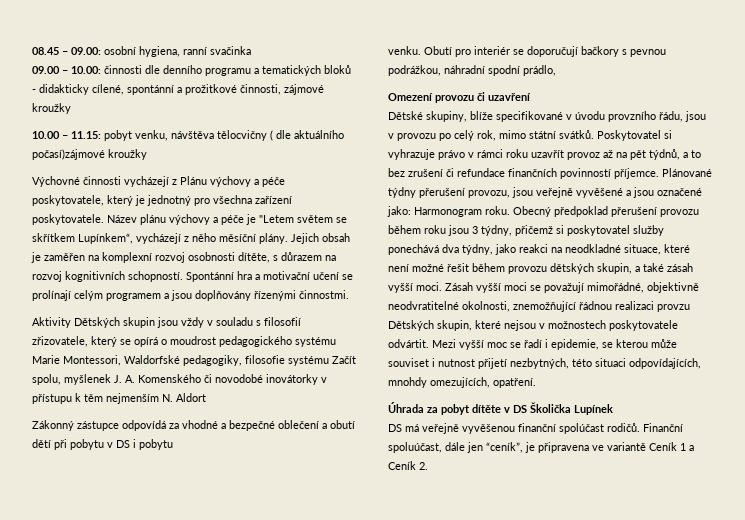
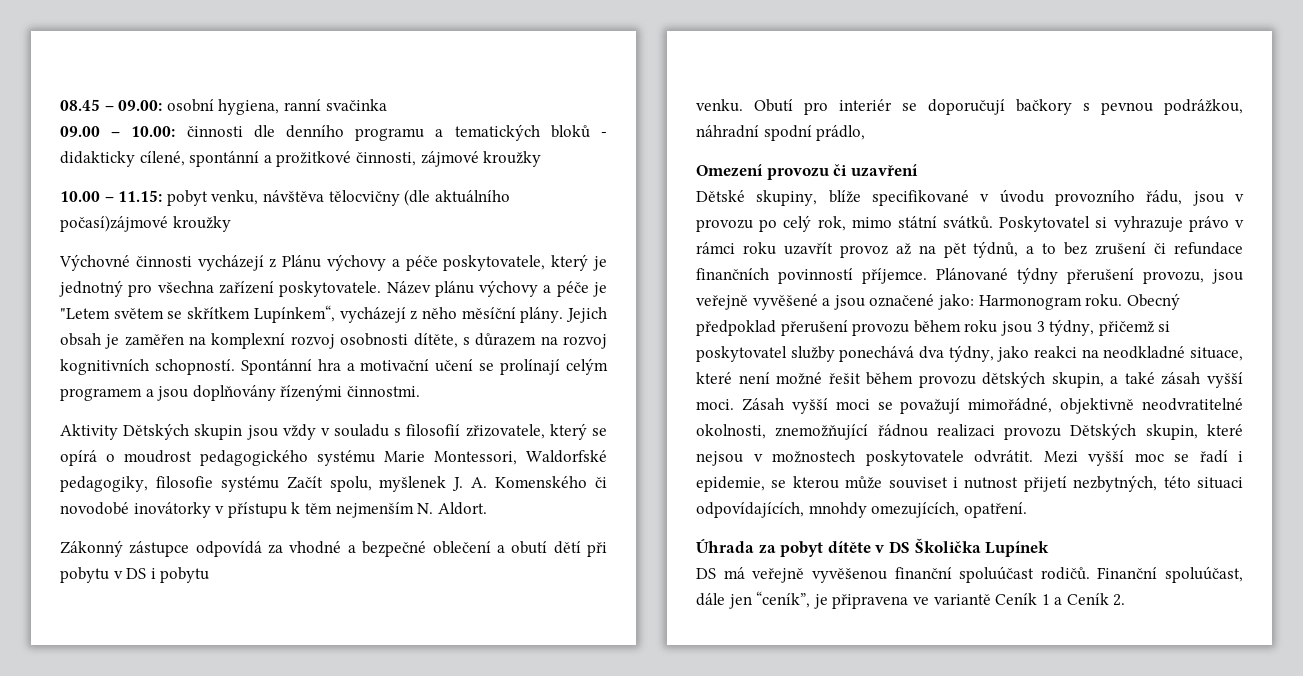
[270,130,291,141] ( dle -> [404,189,431,206] (dle
[176,393,206,402] Aldort -> [437,502,487,515] Aldort.
[608,111,656,122] provzního -> [1055,190,1135,206] provozního
[657,304,690,312] provzu -> [1004,427,1062,440] provozu
[388,339,429,348] odvártit. -> [974,450,1033,463] odvrátit.
[559,423,604,434] spolúčast -> [959,566,1035,583] spoluúčast

